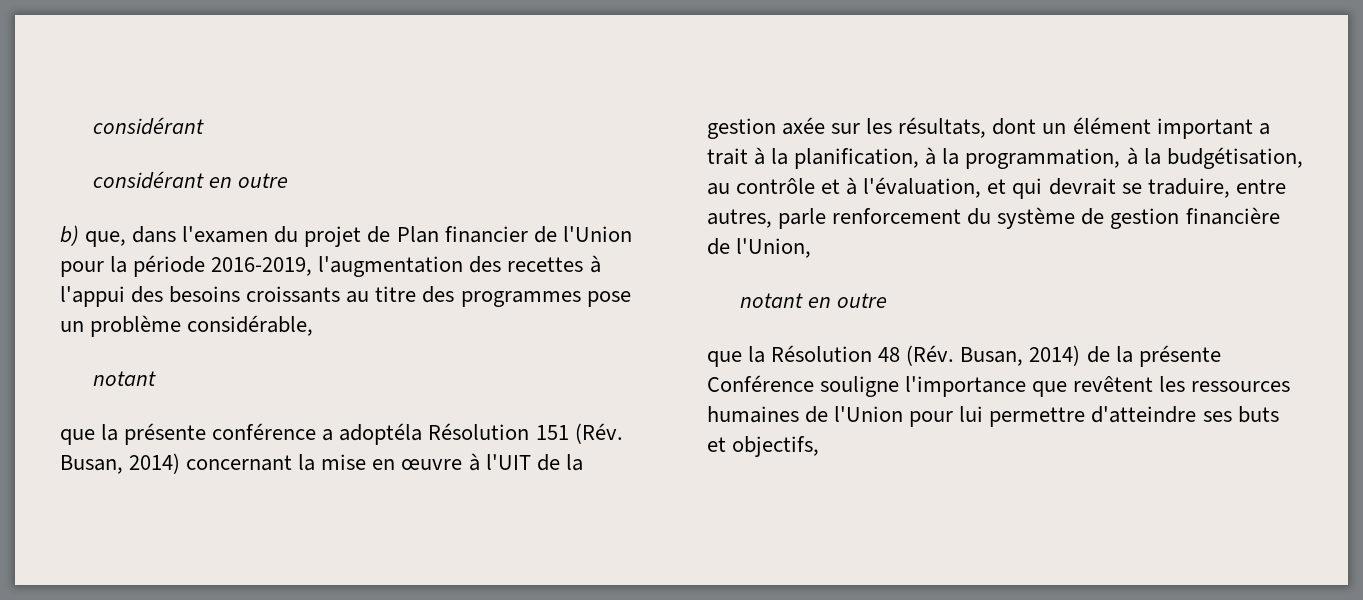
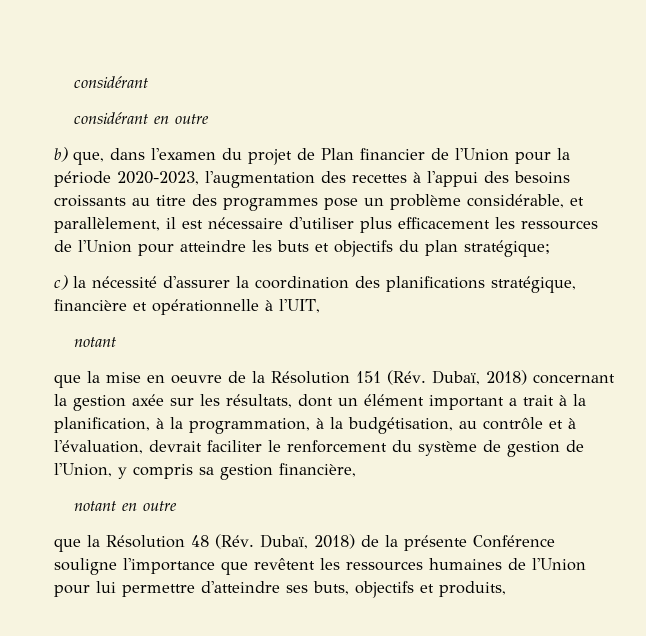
[211,257,313,276] 2016-2019, -> [117,171,199,185] 2020-2023,
[93,371,157,386] [60,423,623,445] [60,453,560,474] // notant // que la présente conférence a adoptéla Résolution 151 (Rév. Busan, 2014) concernant la mise en œuvre à l'UIT de -> [570,197,584,206] [54,217,598,233] [54,240,550,257] [54,275,576,293] [54,299,320,315] [74,337,117,347] [54,370,615,388] et parallèlement, il est nécessaire d'utiliser plus efficacement les ressources de l'Union pour atteindre les buts et objectifs du plan stratégique; // c) la nécessité d'assurer la coordination des planifications stratégique, financière et opérationnelle à l'UIT, // notant // que la mise en oeuvre de la Résolution 151 (Rév. Dubaï, 2018) concernant
[987,178,1286,199] [707,208,827,229] et qui devrait se traduire, entre autres, parle -> [149,440,281,452] devrait faciliter le
[1185,207,1280,225] financière -> (560, 449) none
(812, 248) none -> [118,463,356,480] y compris sa gestion financière,
[960,345,1081,366] Busan, 2014) -> [259,534,355,549] Dubaï, 2018)
[1237,406,1279,423] [707,436,820,457] buts et objectifs, -> [313,581,506,598] buts, objectifs et produits,

